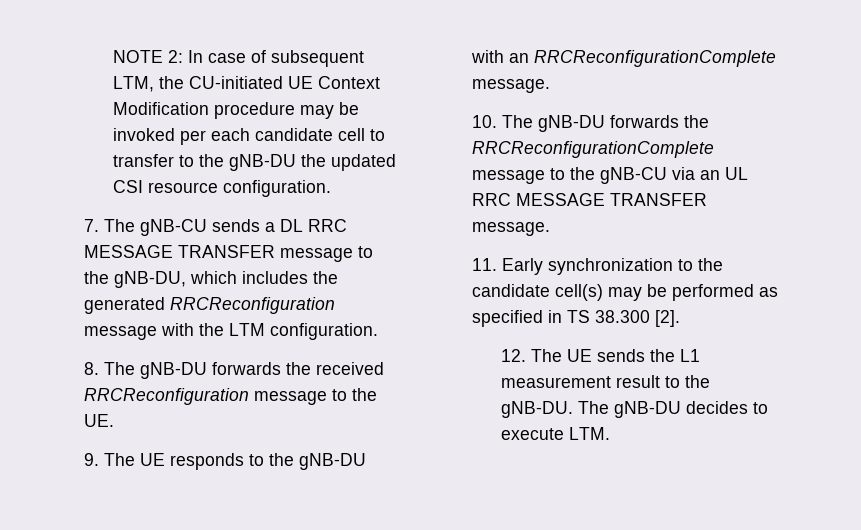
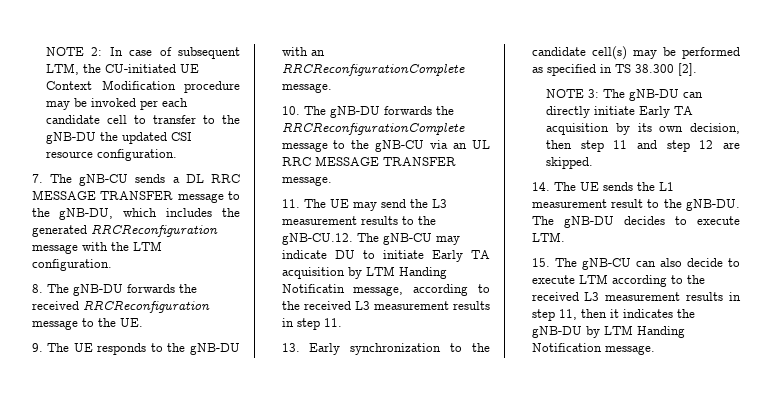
(497, 264) none -> [303,199,447,211] [281,216,436,225] [281,233,460,245] [281,250,490,262] [281,266,447,279] [281,284,490,296] [281,301,490,310] [281,318,342,330] [281,343,300,352] The UE may send the L3 measurement results to the gNB-CU.12. The gNB-CU may indicate DU to initiate Early TA acquisition by LTM Handing Notificatin message, according to the received L3 measurement results in step 11. // 13.
[500,349,526,362] 12. -> [546,89,704,101] [546,106,694,118] [546,123,740,135] [546,140,740,152] [546,157,594,169] [531,182,550,191] NOTE 3: The gNB-DU can directly initiate Early TA acquisition by its own decision, then step 11 and step 12 are skipped. // 14.
(610, 433) none -> [531,258,740,270] [531,274,705,287] [531,292,741,301] [531,309,695,321] [531,325,685,338] [531,343,655,355] // 15. The gNB-CU can also decide to execute LTM according to the received L3 measurement results in step 11, then it indicates the gNB-DU by LTM Handing Notification message.

